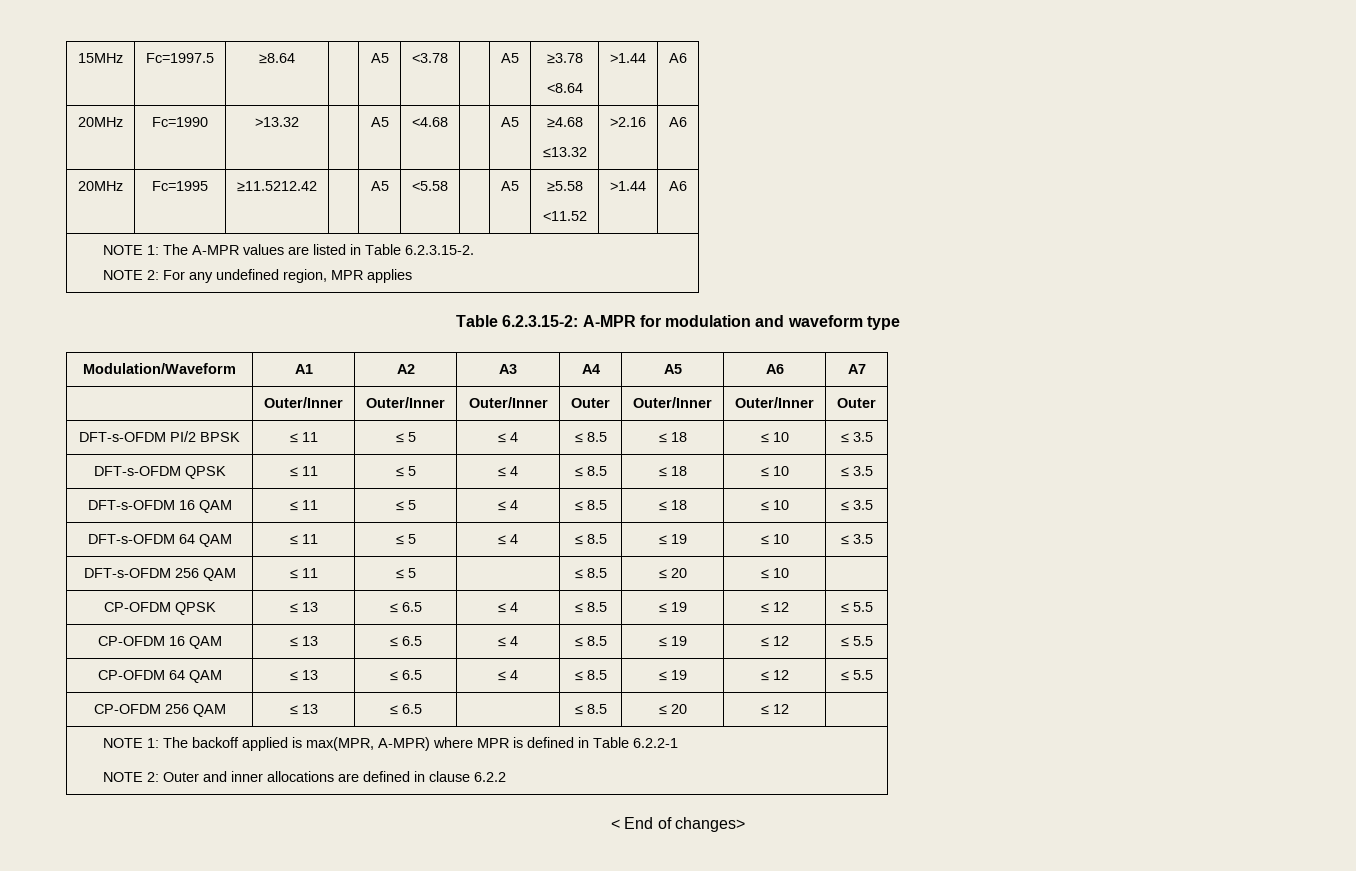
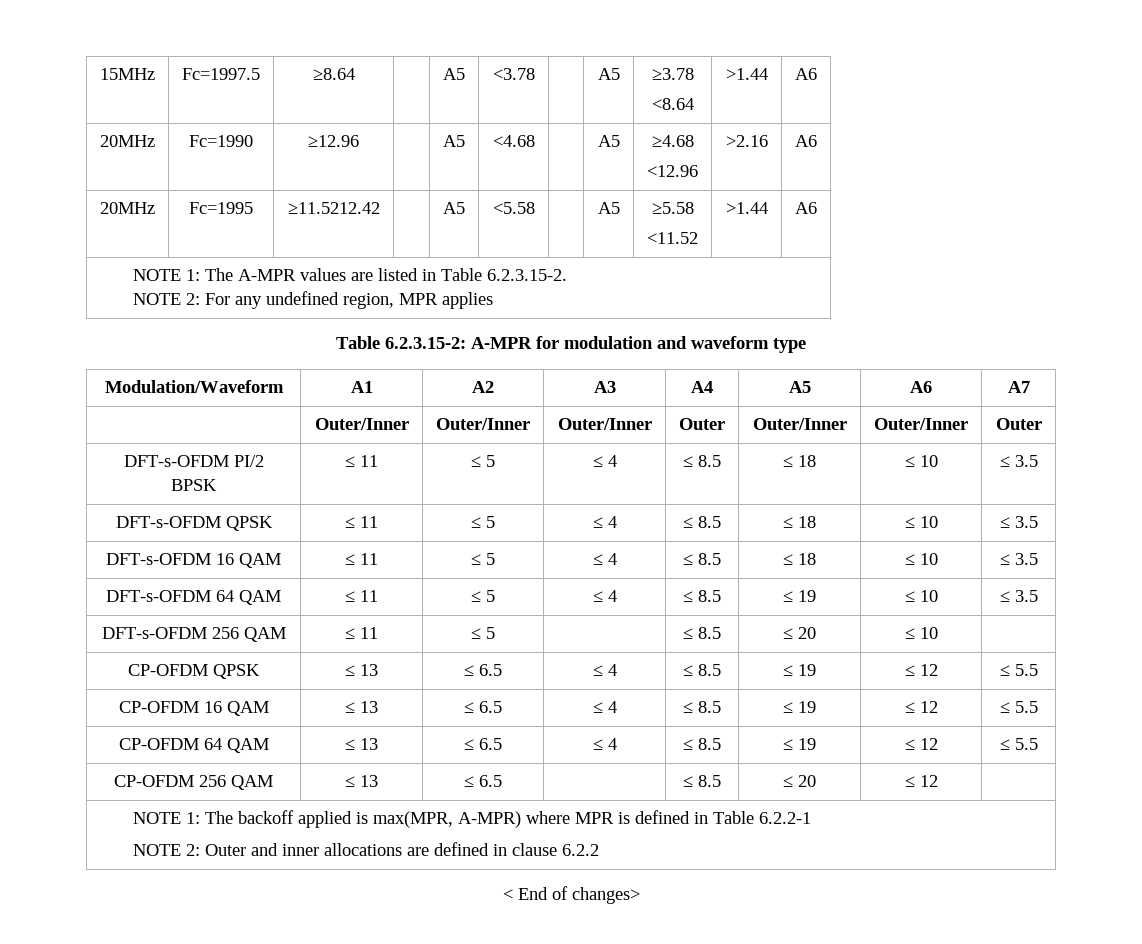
[255,117,299,127] >13.32 -> [308,135,359,147] ≥12.96
[542,147,587,158] ≤13.32 -> [647,165,698,177] <12.96

